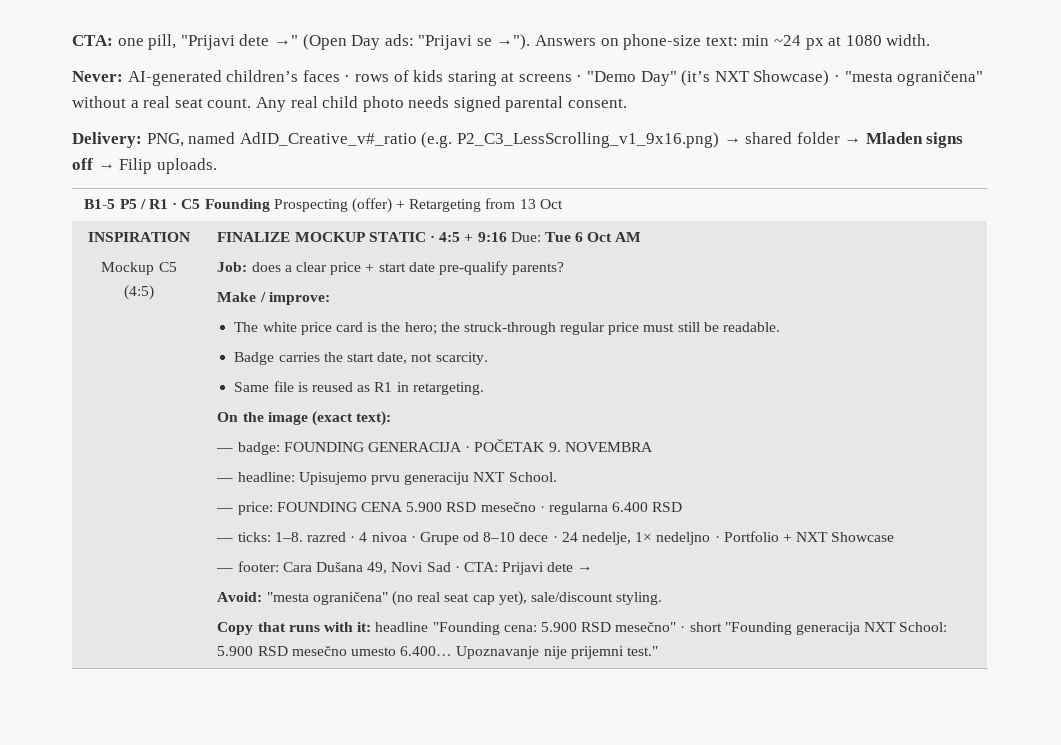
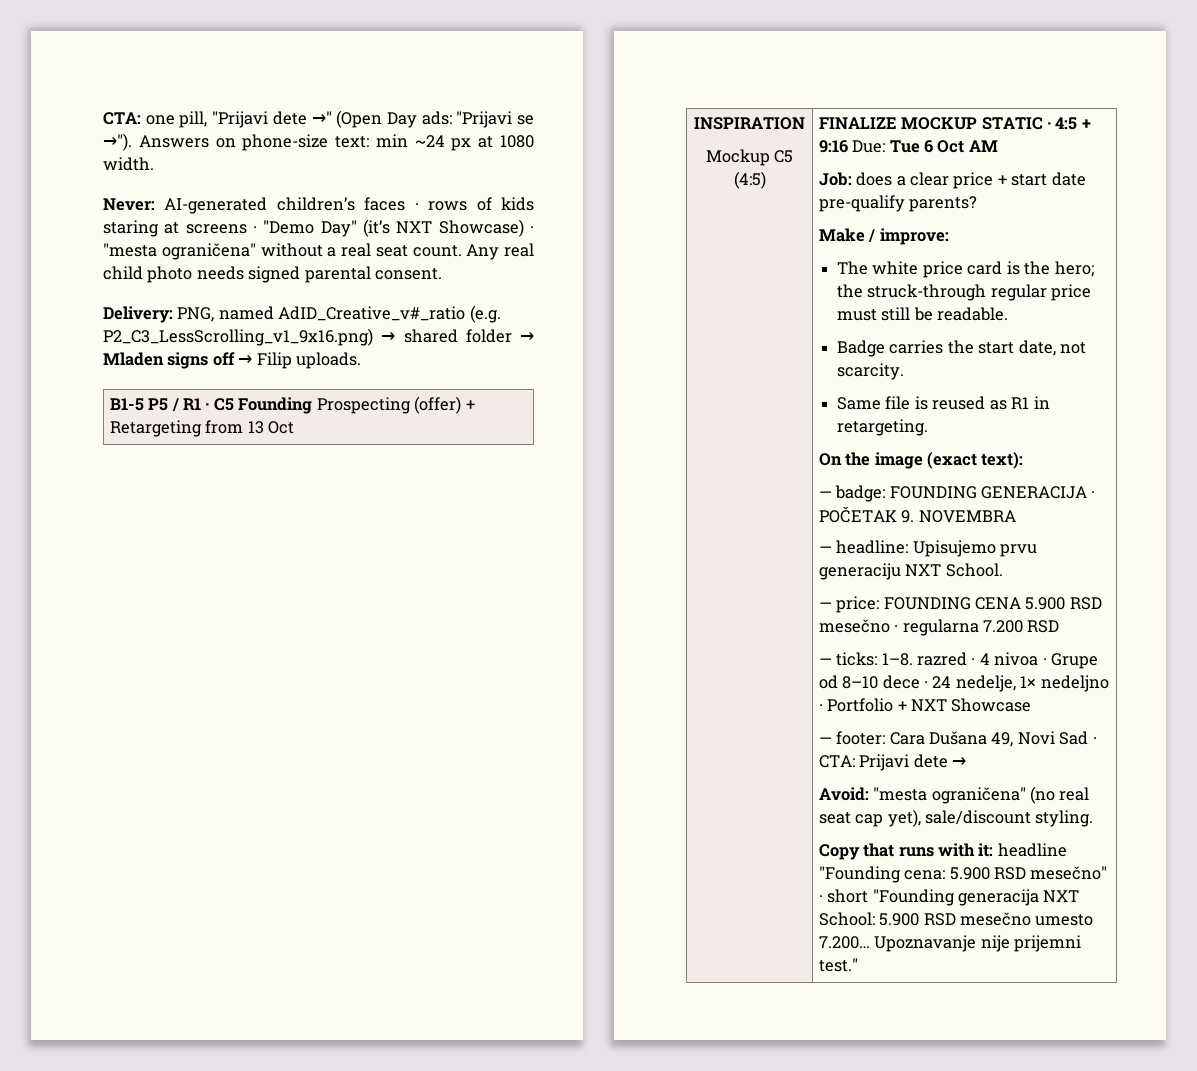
[612,502,649,512] 6.400 -> [982,620,1023,633] 7.200
[400,646,453,656] 6.400… -> [818,936,870,949] 7.200…

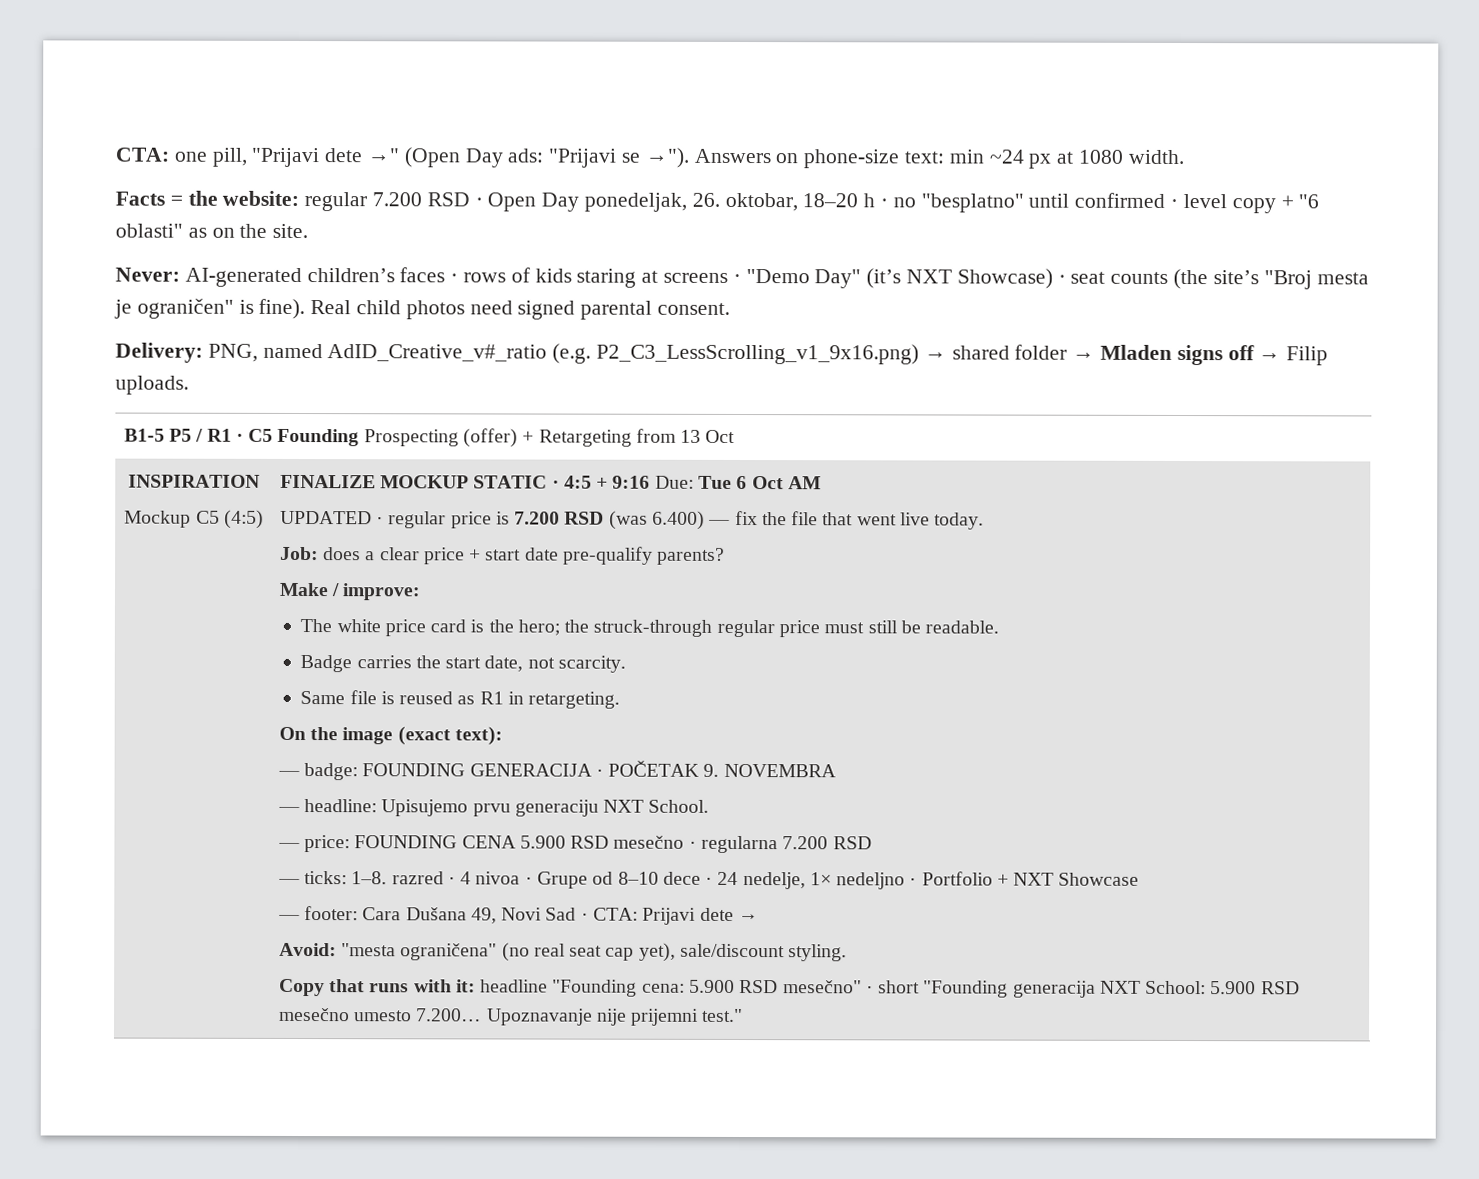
(154, 164) none -> [115,190,1320,214] [115,223,309,239] // Facts = the website: regular 7.200 RSD · Open Day ponedeljak, 26. oktobar, 18–20 h · no "besplatno" until confirmed · level copy + "6 oblasti" as on the site.
[103,243,534,260] [103,266,244,283] "mesta ograničena" without a real seat count. Any real child photo needs -> [1070,268,1369,290] [114,298,513,320] seat counts (the site’s "Broj mesta je ograničen" is fine). Real child photos need
(998, 146) none -> [279,510,985,530] // UPDATED · regular price is 7.200 RSD (was 6.400) — fix the file that went live today.

